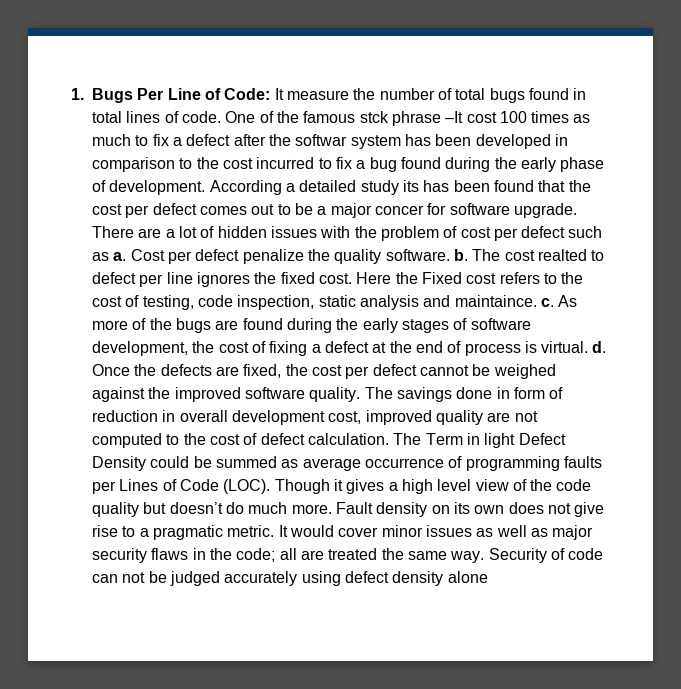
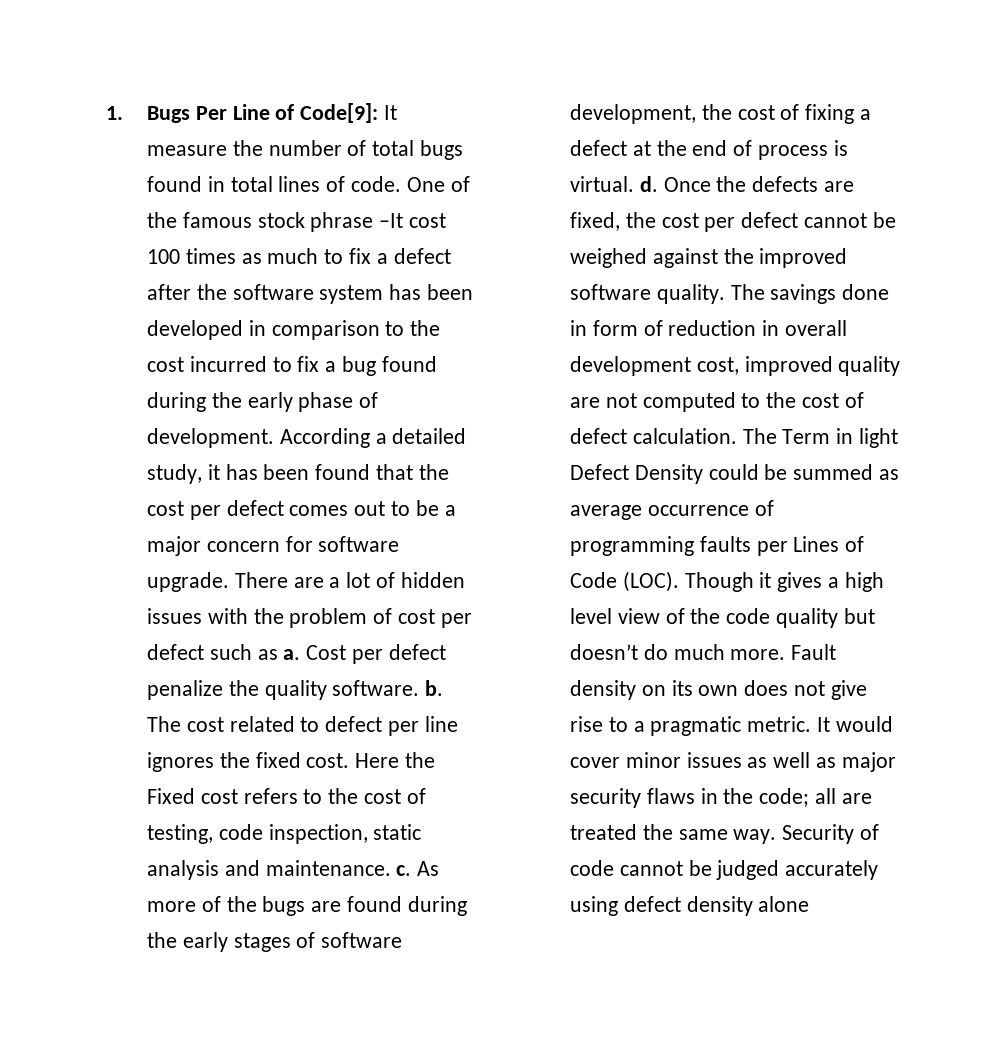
[224,88,271,100] Code: -> [300,103,379,123] Code[9]:
[359,111,389,123] stck -> [257,212,305,228] stock
[295,134,348,146] softwar -> [232,284,314,300] software
[360,180,419,195] study its -> [147,464,220,484] study, it
[374,205,424,215] concer -> [206,541,280,552] concern
[537,249,587,261] realted -> [229,716,295,732] related
[454,295,537,307] maintaince. -> [265,860,391,876] maintenance.
[92,572,146,583] can not -> [619,861,683,876] cannot

